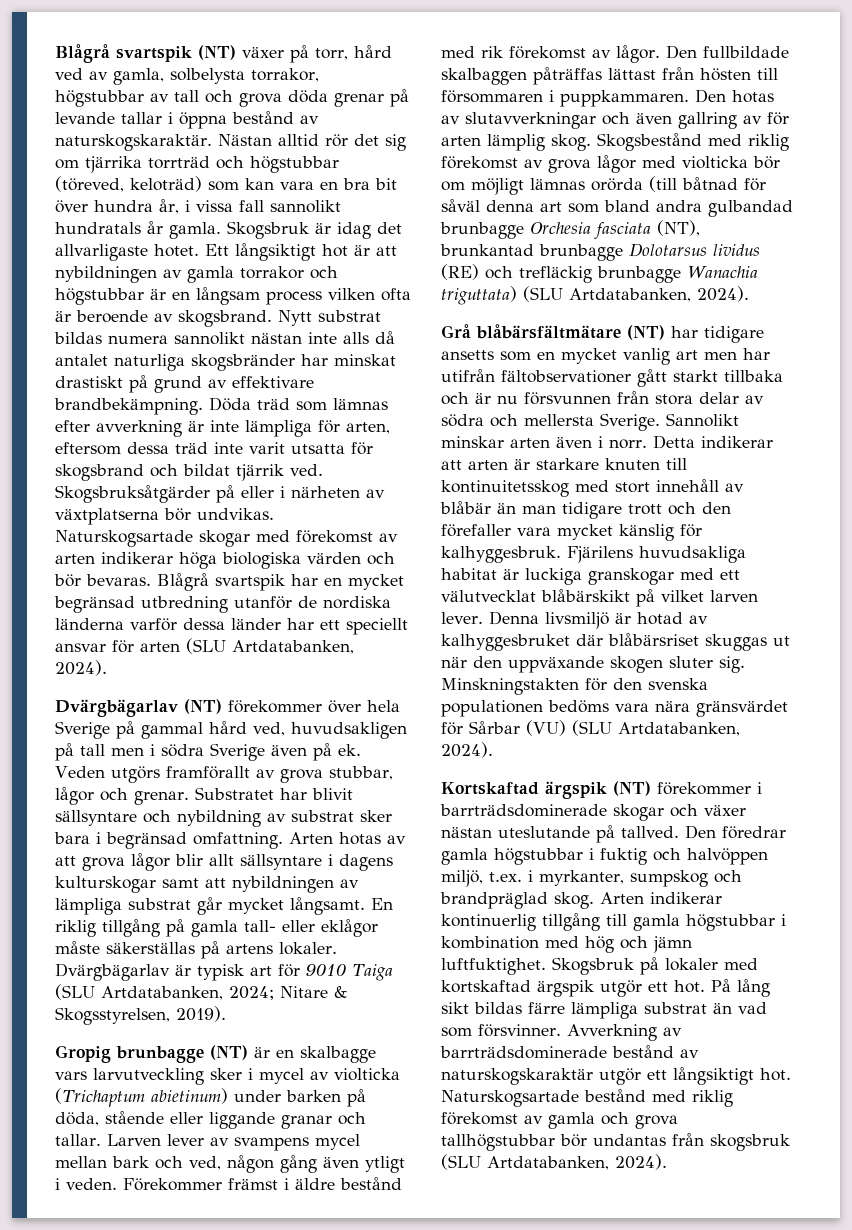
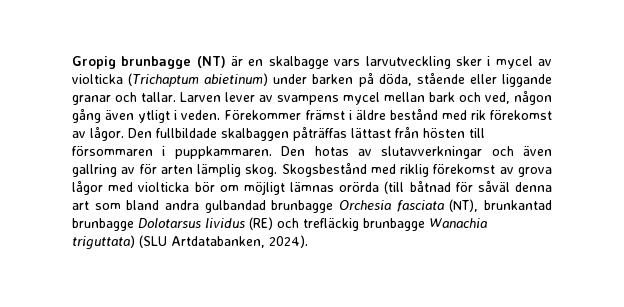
[55,44,392,63] [55,68,319,85] [55,89,409,107] [55,111,319,129] [55,134,406,151] [55,156,339,173] [55,176,397,192] [55,199,341,214] [55,221,402,239] [55,243,397,261] [55,266,338,283] [55,287,411,305] [55,310,381,327] [54,331,395,345] [55,354,396,371] [55,375,314,393] [54,397,388,415] [55,420,390,437] [55,442,373,455] [55,464,323,481] [55,485,385,503] [55,508,274,525] [55,530,398,547] [55,552,395,569] [54,573,404,591] [54,596,391,613] [55,618,408,635] [55,638,354,654] [55,660,107,676] [55,699,400,717] [55,721,407,739] [55,743,361,761] [55,766,393,783] [55,787,353,805] [55,810,392,827] [54,832,406,849] [55,853,393,871] [55,876,359,893] [55,897,393,915] [55,919,378,937] [55,941,337,959] [55,963,393,981] [55,984,347,1000] [55,1006,226,1025] Blågrå svartspik (NT) växer på torr, hård ved av gamla, solbelysta torrakor, högstubbar av tall och grova döda grenar på levande tallar i öppna bestånd av naturskogskaraktär. Nästan alltid rör det sig om tjärrika torrträd och högstubbar (töreved, keloträd) som kan vara en bra bit över hundra år, i vissa fall sannolikt hundratals år gamla. Skogsbruk är idag det allvarligaste hotet. Ett långsiktigt hot är att nybildningen av gamla torrakor och högstubbar är en långsam process vilken ofta är beroende av skogsbrand. Nytt substrat bildas numera sannolikt nästan inte alls då antalet naturliga skogsbränder har minskat drastiskt på grund av effektivare brandbekämpning. Döda träd som lämnas efter avverkning är inte lämpliga för arten, eftersom dessa träd inte varit utsatta för skogsbrand och bildat tjärrik ved. Skogsbruksåtgärder på eller i närheten av växtplatserna bör undvikas. Naturskogsartade skogar med förekomst av arten indikerar höga biologiska värden och bör bevaras. Blågrå svartspik har en mycket begränsad utbredning utanför de nordiska länderna varför dessa länder har ett speciellt ansvar för arten (SLU Artdatabanken, 2024). // Dvärgbägarlav (NT) förekommer över hela Sverige på gammal hård ved, huvudsakligen på tall men i södra Sverige även på ek. Veden utgörs framförallt av grova stubbar, lågor och grenar. Substratet har blivit sällsyntare och nybildning av substrat sker bara i begränsad omfattning. Arten hotas av att grova lågor blir allt sällsyntare i dagens kulturskogar samt att nybildningen av lämpliga substrat går mycket långsamt. En riklig tillgång på gamla tall- eller eklågor måste säkerställas på artens lokaler. Dvärgbägarlav är typisk art för 9010 Taiga (SLU Artdatabanken, 2024; Nitare & Skogsstyrelsen, 2019). // -> (72, 62) none
[441,324,764,343] [441,348,770,365] [441,369,783,387] [441,391,764,405] [441,413,739,431] [441,435,773,449] [441,458,687,470] [441,479,744,497] [440,501,731,519] [441,524,702,541] [441,546,746,563] [441,568,740,585] [441,589,758,607] [441,611,708,629] [441,633,790,651] [441,656,745,673] [441,678,708,695] [441,700,788,717] [441,720,740,736] [441,742,493,758] [441,781,762,799] [440,804,746,821] [441,825,786,843] [441,848,768,865] [441,870,742,887] [440,892,722,909] [441,913,786,931] [441,936,692,953] [441,957,758,975] [441,979,770,997] [441,1002,767,1019] [441,1024,682,1041] [440,1045,699,1059] [441,1067,791,1085] [441,1089,733,1107] [441,1112,678,1129] [441,1133,790,1151] [441,1154,667,1170] // Grå blåbärsfältmätare (NT) har tidigare ansetts som en mycket vanlig art men har utifrån fältobservationer gått starkt tillbaka och är nu försvunnen från stora delar av södra och mellersta Sverige. Sannolikt minskar arten även i norr. Detta indikerar att arten är starkare knuten till kontinuitetsskog med stort innehåll av blåbär än man tidigare trott och den förefaller vara mycket känslig för kalhyggesbruk. Fjärilens huvudsakliga habitat är luckiga granskogar med ett välutvecklat blåbärskikt på vilket larven lever. Denna livsmiljö är hotad av kalhyggesbruket där blåbärsriset skuggas ut när den uppväxande skogen sluter sig. Minskningstakten för den svenska populationen bedöms vara nära gränsvärdet för Sårbar (VU) (SLU Artdatabanken, 2024). // Kortskaftad ärgspik (NT) förekommer i barrträdsdominerade skogar och växer nästan uteslutande på tallved. Den föredrar gamla högstubbar i fuktig och halvöppen miljö, t.ex. i myrkanter, sumpskog och brandpräglad skog. Arten indikerar kontinuerlig tillgång till gamla högstubbar i kombination med hög och jämn luftfuktighet. Skogsbruk på lokaler med kortskaftad ärgspik utgör ett hot. På lång sikt bildas färre lämpliga substrat än vad som försvinner. Avverkning av barrträdsdominerade bestånd av naturskogskaraktär utgör ett långsiktigt hot. Naturskogsartade bestånd med riklig förekomst av gamla och grova tallhögstubbar bör undantas från skogsbruk (SLU Artdatabanken, 2024). -> (308, 241) none

